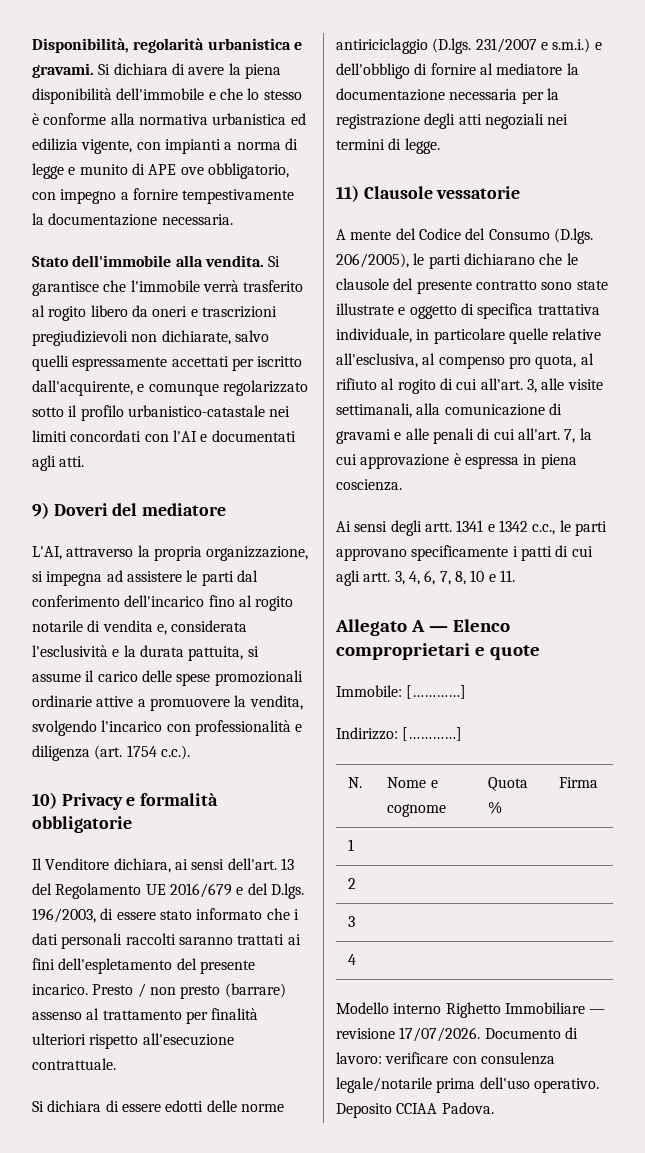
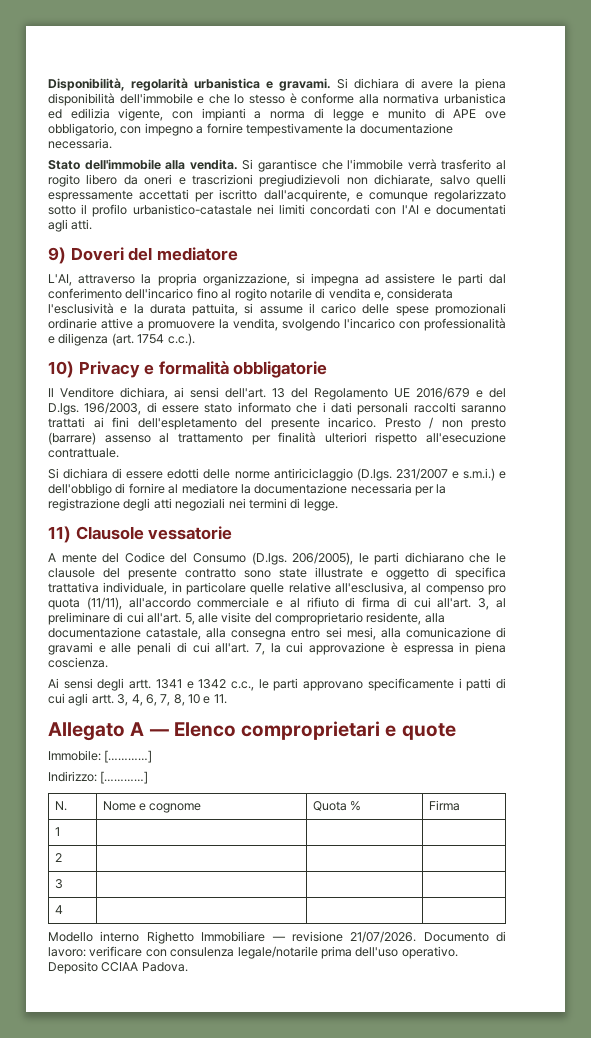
[535,353,594,369] [336,378,603,394] [336,403,412,418] quota, al rifiuto al rogito di cui all'art. 3, alle visite settimanali, -> [48,597,507,610] [48,612,445,625] [48,627,376,640] quota (11/11), all'accordo commerciale e al rifiuto di firma di cui all'art. 3, al preliminare di cui all'art. 5, alle visite del comproprietario residente, alla documentazione catastale, alla consegna entro sei mesi,
[399,1027,481,1042] 17/07/2026. -> [350,931,417,943] 21/07/2026.

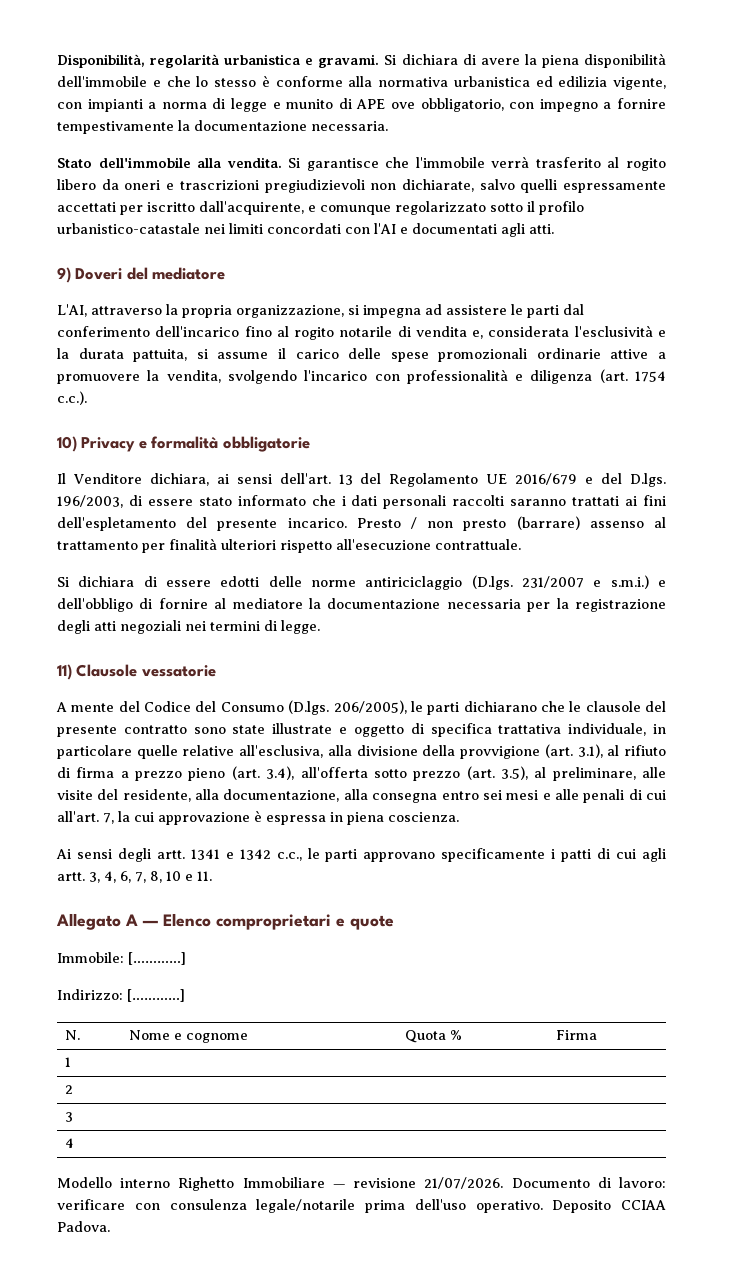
[411,583,506,595] [48,597,507,610] [48,612,195,625] al compenso pro quota (11/11), all'accordo commerciale e al rifiuto di firma di cui all'art. 3, al preliminare di cui all'art. 5, -> [327,744,667,759] [57,766,636,781] alla divisione della provvigione (art. 3.1), al rifiuto di firma a prezzo pieno (art. 3.4), all'offerta sotto prezzo (art. 3.5), al preliminare,
[275,612,363,625] comproprietario -> (119, 794) none
[48,627,202,640] documentazione catastale, -> [223,789,340,802] documentazione,
[346,627,506,640] [48,642,93,655] mesi, alla comunicazione di gravami -> [506,790,539,800] mesi

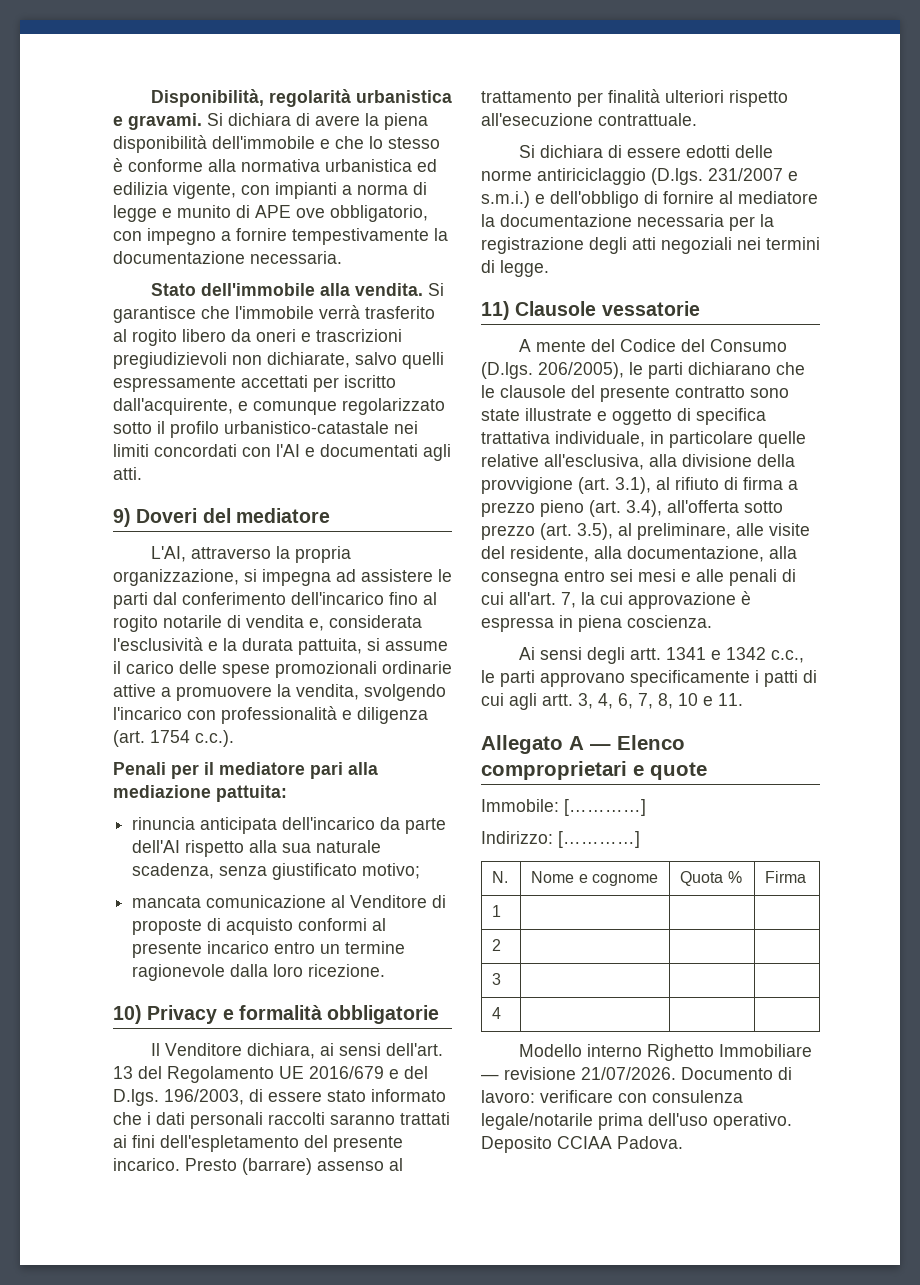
(87, 398) none -> [113,762,378,779] [113,785,287,802] [132,817,447,834] [132,840,382,857] [132,863,421,880] [132,895,447,908] [132,918,387,935] [132,941,406,958] [132,964,386,981] // Penali per il mediatore pari alla mediazione pattuita: // rinuncia anticipata dell'incarico da parte dell'AI rispetto alla sua naturale scadenza, senza giustificato motivo; // mancata comunicazione al Venditore di proposte di acquisto conformi al presente incarico entro un termine ragionevole dalla loro ricezione.
[410,517,507,531] / non presto -> (237, 1164) none

